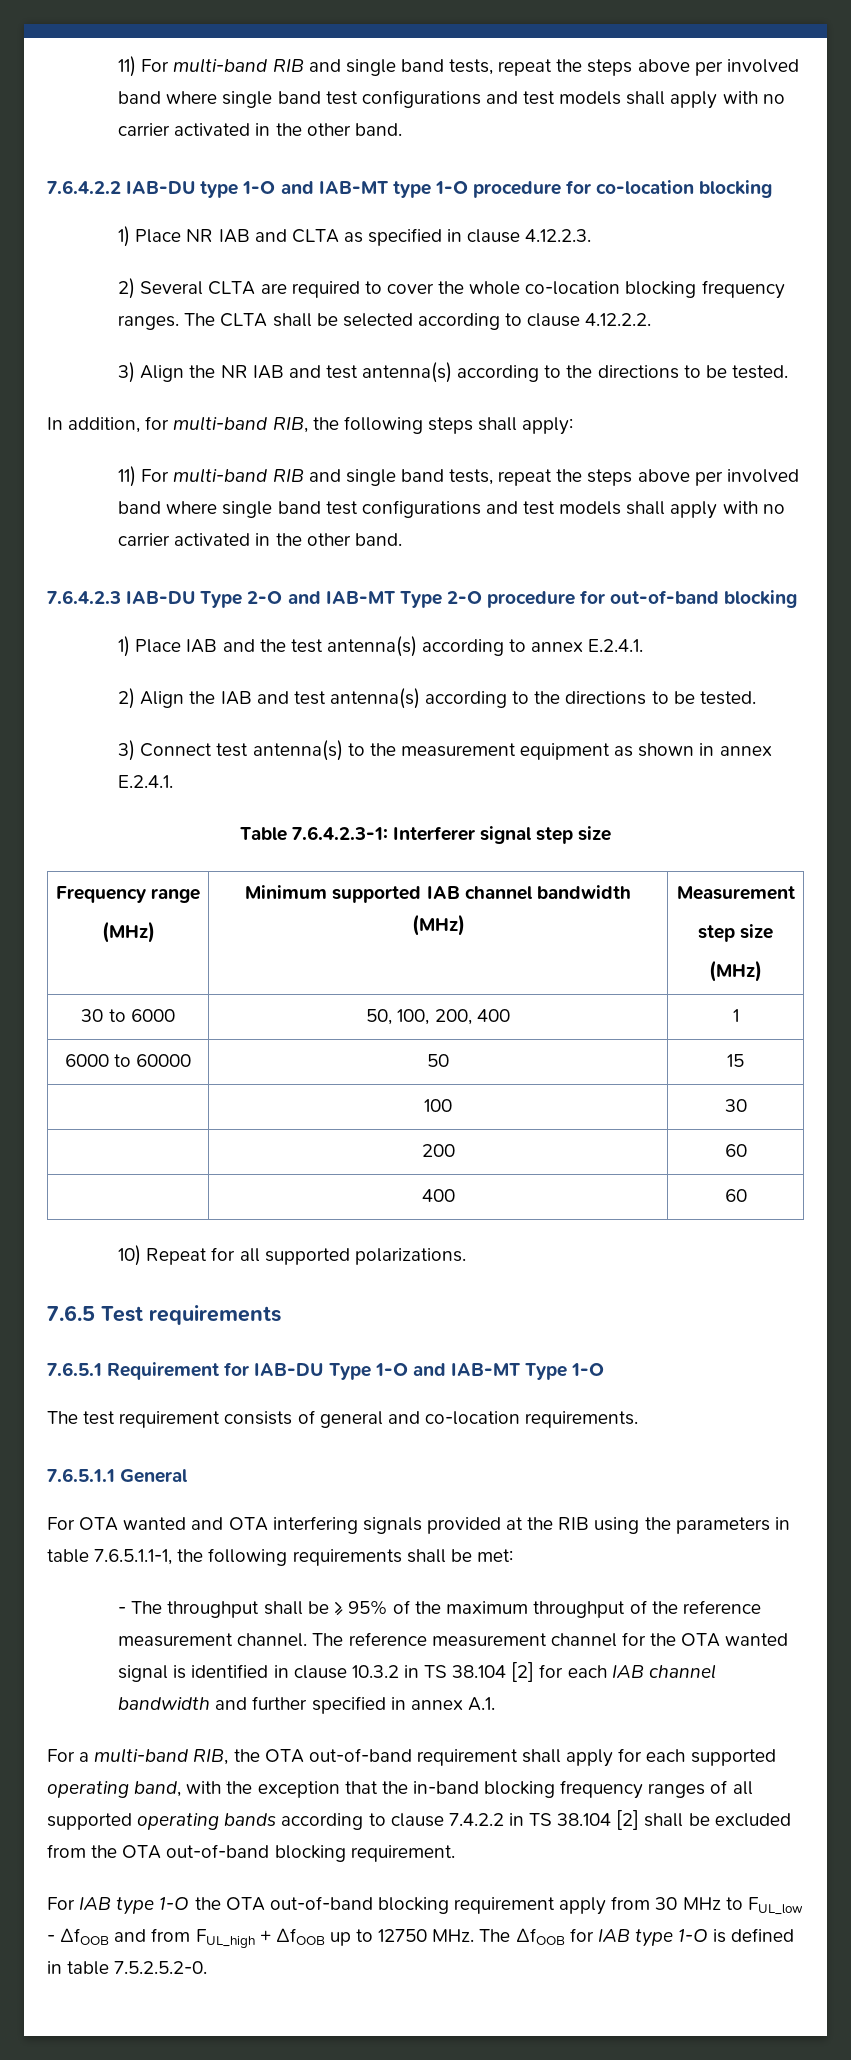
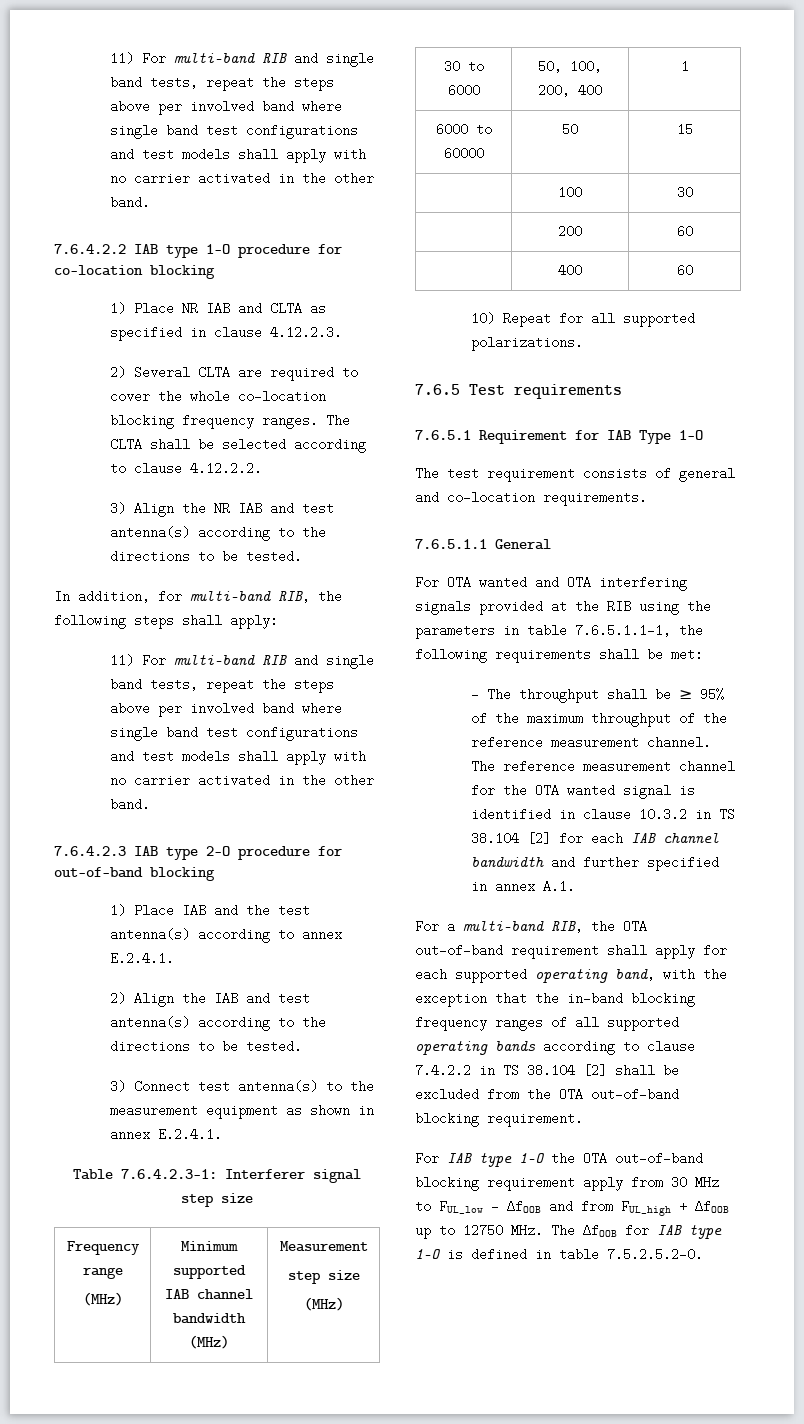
[126,181,388,198] IAB-DU type 1-O and IAB-MT -> [134,244,158,254] IAB
[126,591,442,608] IAB-DU Type 2-O and IAB-MT Type -> [134,846,198,860] IAB type
[254,1363,520,1380] IAB-DU Type 1-O and IAB-MT -> [607,430,631,440] IAB

